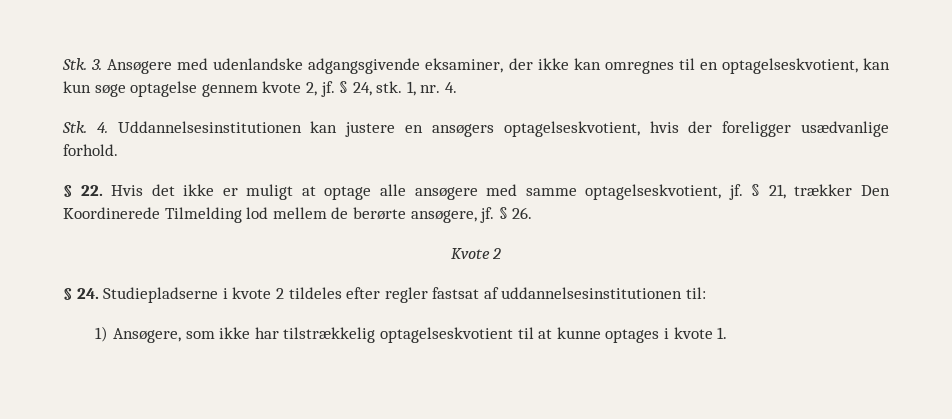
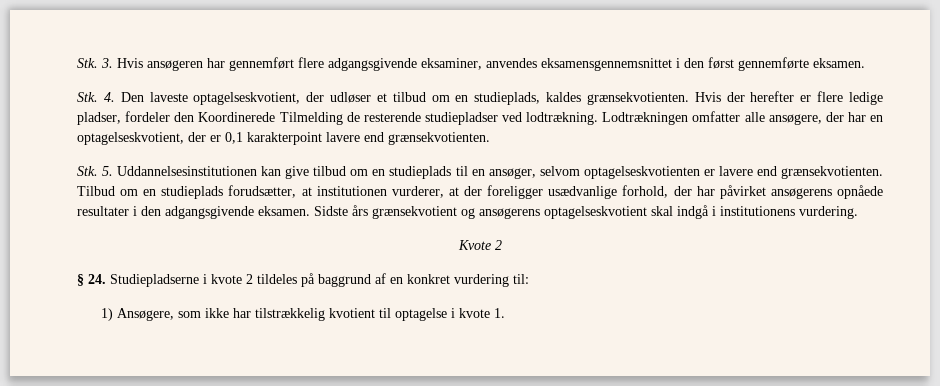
[107,58,890,74] [63,81,458,97] [62,121,890,137] [63,144,118,156] [63,184,890,200] [63,207,533,223] Ansøgere med udenlandske adgangsgivende eksaminer, der ikke kan omregnes til en optagelseskvotient, kan kun søge optagelse gennem kvote 2, jf. § 24, stk. 1, nr. 4. // Stk. 4. Uddannelsesinstitutionen kan justere en ansøgers optagelseskvotient, hvis der foreligger usædvanlige forhold. // § 22. Hvis det ikke er muligt at optage alle ansøgere med samme optagelseskvotient, jf. § 21, trækker Den Koordinerede Tilmelding lod mellem de berørte ansøgere, jf. § 26. -> [117,57,865,71] [77,91,884,105] [77,111,883,125] [77,132,490,145] [77,166,883,179] [77,185,884,199] [77,205,858,219] Hvis ansøgeren har gennemført flere adgangsgivende eksaminer, anvendes eksamensgennemsnittet i den først gennemførte eksamen. // Stk. 4. Den laveste optagelseskvotient, der udløser et tilbud om en studieplads, kaldes grænsekvotienten. Hvis der herefter er flere ledige pladser, fordeler den Koordinerede Tilmelding de resterende studiepladser ved lodtrækning. Lodtrækningen omfatter alle ansøgere, der har en optagelseskvotient, der er 0,1 karakterpoint lavere end grænsekvotienten. // Stk. 5. Uddannelsesinstitutionen kan give tilbud om en studieplads til en ansøger, selvom optagelseskvotienten er lavere end grænsekvotienten. Tilbud om en studieplads forudsætter, at institutionen vurderer, at der foreligger usædvanlige forhold, der har påvirket ansøgerens opnåede resultater i den adgangsgivende eksamen. Sidste års grænsekvotient og ansøgerens optagelseskvotient skal indgå i institutionens vurdering.
[346,287,683,303] efter regler fastsat af uddannelsesinstitutionen -> [301,273,509,287] på baggrund af en konkret vurdering
[379,327,660,343] optagelseskvotient til at kunne optages -> [328,308,447,321] kvotient til optagelse

